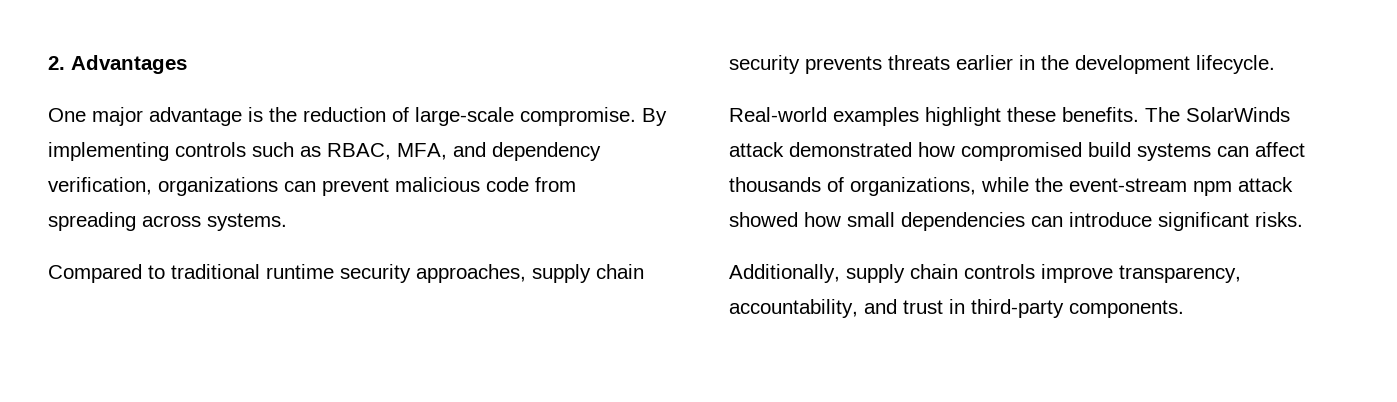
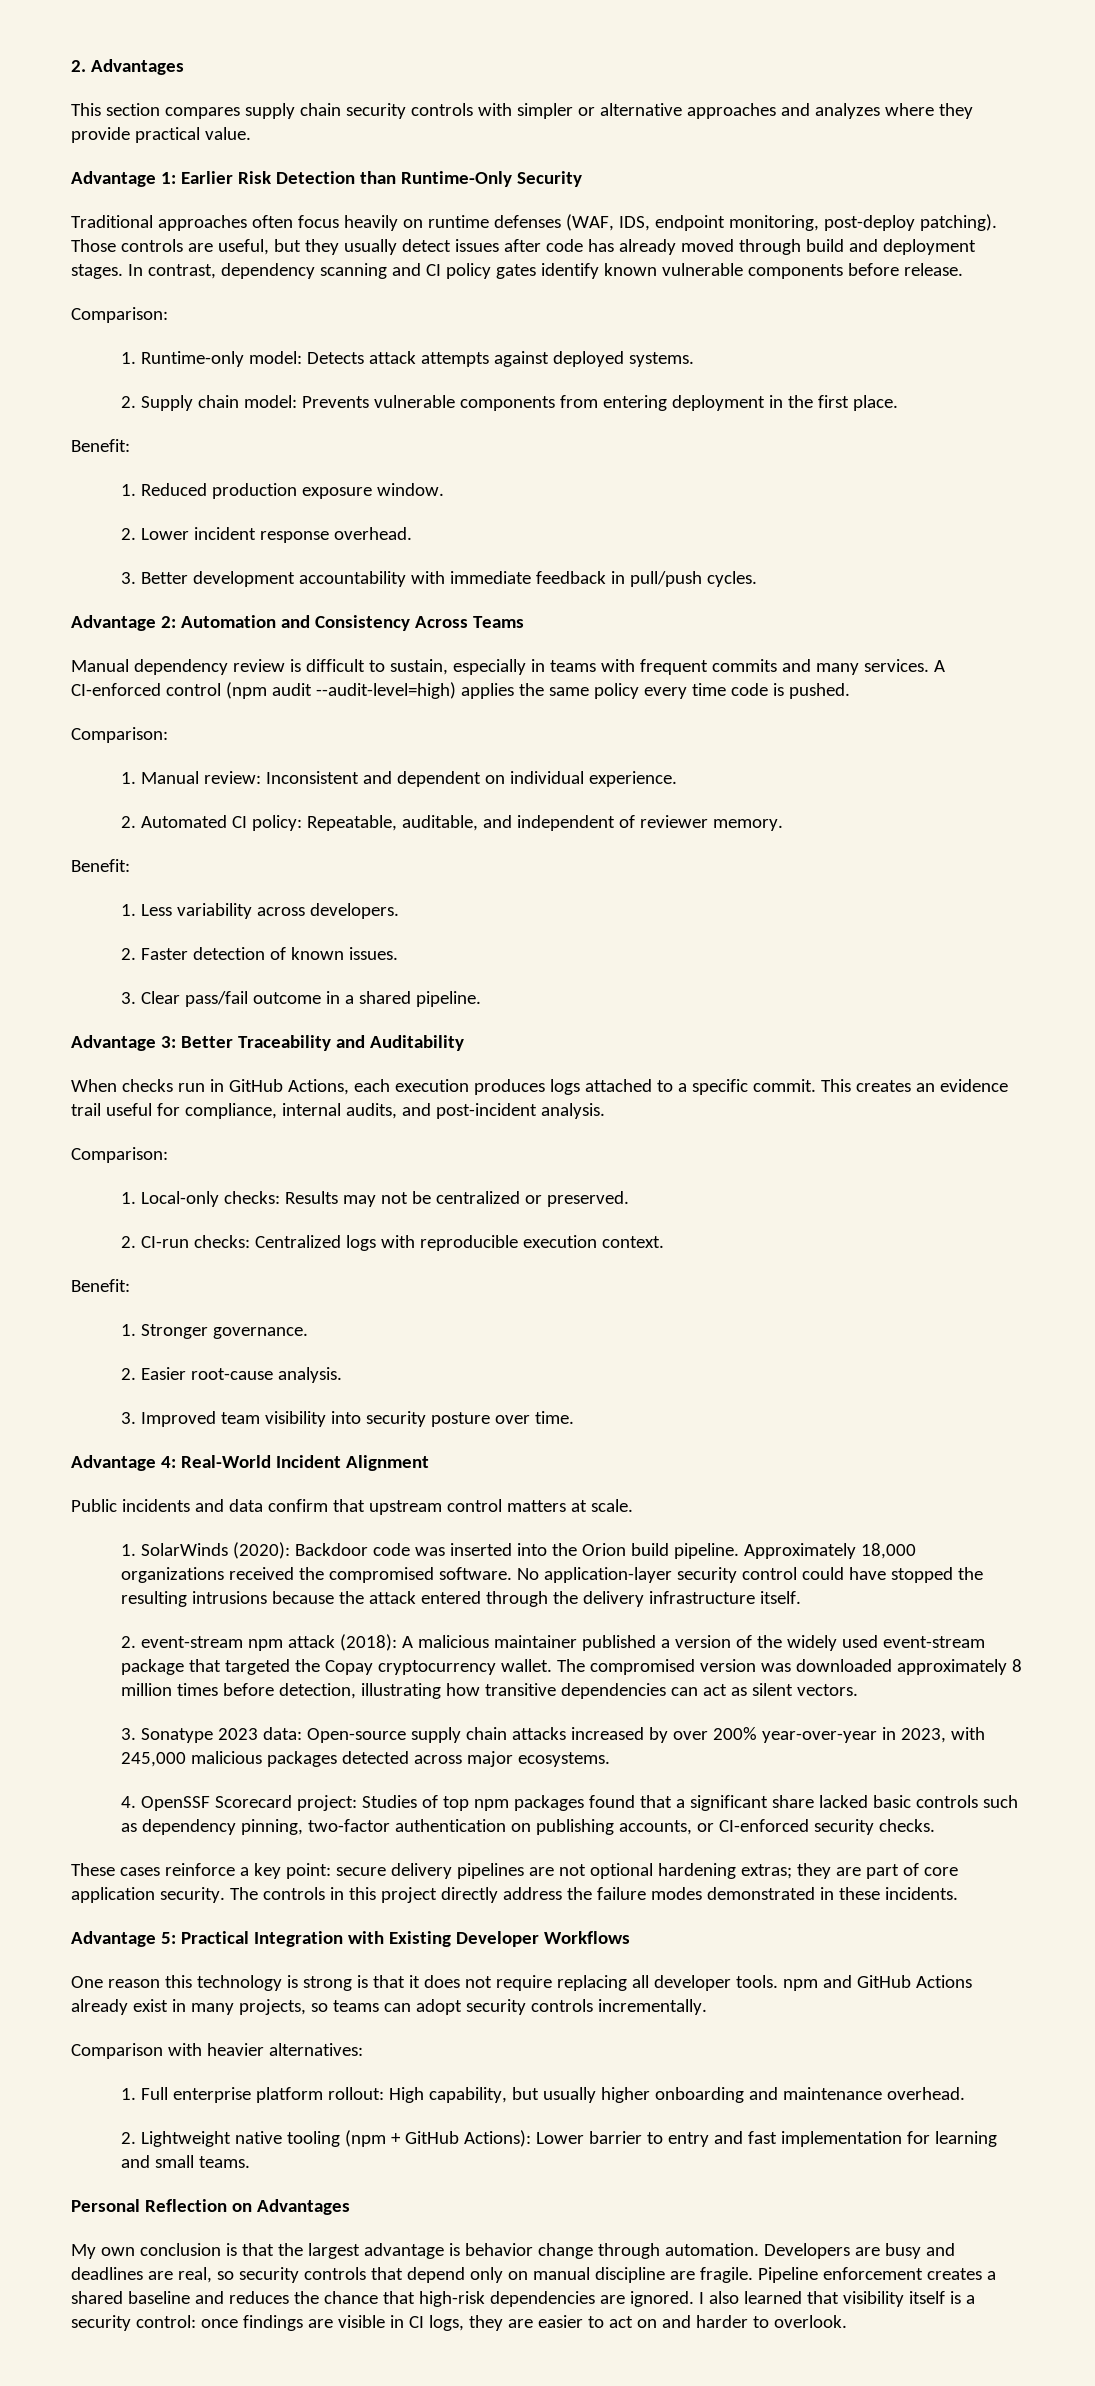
[48,107,667,126] [48,142,601,161] [48,177,576,196] [48,212,287,231] [48,264,644,283] [729,55,1275,74] [729,107,1290,126] [729,142,1305,161] [729,177,1293,196] [729,212,1303,231] [729,264,1241,283] [729,299,1184,318] One major advantage is the reduction of large-scale compromise. By implementing controls such as RBAC, MFA, and dependency verification, organizations can prevent malicious code from spreading across systems. // Compared to traditional runtime security approaches, supply chain security prevents threats earlier in the development lifecycle. // Real-world examples highlight these benefits. The SolarWinds attack demonstrated how compromised build systems can affect thousands of organizations, while the event-stream npm attack showed how small dependencies can introduce significant risks. // Additionally, supply chain controls improve transparency, accountability, and trust in third-party components. -> [71,103,973,119] [71,127,251,143] [71,171,582,187] [71,214,997,231] [71,239,976,255] [71,263,963,279] [71,307,168,323] [121,351,695,367] [121,395,899,411] [71,439,130,452] [121,483,445,499] [121,527,413,543] [121,571,758,587] [71,615,524,631] [71,659,945,675] [71,682,850,699] [71,727,168,743] [121,771,678,787] [121,815,784,831] [71,859,130,872] [121,903,400,919] [121,947,399,960] [121,991,482,1007] [71,1035,464,1051] [71,1079,1008,1095] [71,1103,605,1119] [71,1147,168,1163] [121,1191,630,1207] [121,1235,665,1251] [71,1279,130,1292] [121,1324,309,1339] [121,1367,343,1383] [121,1411,575,1427] [71,1455,429,1471] [71,1499,633,1515] [121,1542,917,1559] [121,1567,984,1583] [121,1591,802,1607] [121,1634,986,1651] [121,1659,1023,1675] [121,1683,859,1699] [121,1727,986,1743] [121,1751,611,1767] [121,1795,1019,1811] [121,1819,936,1835] [71,1863,958,1879] [71,1887,958,1903] [71,1931,630,1947] [71,1975,972,1991] [71,1999,707,2015] [71,2043,363,2059] [121,2087,966,2103] [121,2130,998,2147] [121,2155,251,2168] [71,2199,350,2215] [71,2243,955,2259] [71,2267,996,2283] [71,2291,975,2307] [71,2315,847,2331] This section compares supply chain security controls with simpler or alternative approaches and analyzes where they provide practical value. // Advantage 1: Earlier Risk Detection than Runtime-Only Security // Traditional approaches often focus heavily on runtime defenses (WAF, IDS, endpoint monitoring, post-deploy patching). Those controls are useful, but they usually detect issues after code has already moved through build and deployment stages. In contrast, dependency scanning and CI policy gates identify known vulnerable components before release. // Comparison: // 1. Runtime-only model: Detects attack attempts against deployed systems. // 2. Supply chain model: Prevents vulnerable components from entering deployment in the first place. // Benefit: // 1. Reduced production exposure window. // 2. Lower incident response overhead. // 3. Better development accountability with immediate feedback in pull/push cycles. // Advantage 2: Automation and Consistency Across Teams // Manual dependency review is difficult to sustain, especially in teams with frequent commits and many services. A CI-enforced control (npm audit --audit-level=high) applies the same policy every time code is pushed. // Comparison: // 1. Manual review: Inconsistent and dependent on individual experience. // 2. Automated CI policy: Repeatable, auditable, and independent of reviewer memory. // Benefit: // 1. Less variability across developers. // 2. Faster detection of known issues. // 3. Clear pass/fail outcome in a shared pipeline. // Advantage 3: Better Traceability and Auditability // When checks run in GitHub Actions, each execution produces logs attached to a specific commit. This creates an evidence trail useful for compliance, internal audits, and post-incident analysis. // Comparison: // 1. Local-only checks: Results may not be centralized or preserved. // 2. CI-run checks: Centralized logs with reproducible execution context. // Benefit: // 1. Stronger governance. // 2. Easier root-cause analysis. // 3. Improved team visibility into security posture over time. // Advantage 4: Real-World Incident Alignment // Public incidents and data confirm that upstream control matters at scale. // 1. SolarWinds (2020): Backdoor code was inserted into the Orion build pipeline. Approximately 18,000 organizations received the compromised software. No application-layer security control could have stopped the resulting intrusions because the attack entered through the delivery infrastructure itself. // 2. event-stream npm attack (2018): A malicious maintainer published a version of the widely used event-stream package that targeted the Copay cryptocurrency wallet. The compromised version was downloaded approximately 8 million times before detection, illustrating how transitive dependencies can act as silent vectors. // 3. Sonatype 2023 data: Open-source supply chain attacks increased by over 200% year-over-year in 2023, with 245,000 malicious packages detected across major ecosystems. // 4. OpenSSF Scorecard project: Studies of top npm packages found that a significant share lacked basic controls such as dependency pinning, two-factor authentication on publishing accounts, or CI-enforced security checks. // These cases reinforce a key point: secure delivery pipelines are not optional hardening extras; they are part of core application security. The controls in this project directly address the failure modes demonstrated in these incidents. // Advantage 5: Practical Integration with Existing Developer Workflows // One reason this technology is strong is that it does not require replacing all developer tools. npm and GitHub Actions already exist in many projects, so teams can adopt security controls incrementally. // Comparison with heavier alternatives: // 1. Full enterprise platform rollout: High capability, but usually higher onboarding and maintenance overhead. // 2. Lightweight native tooling (npm + GitHub Actions): Lower barrier to entry and fast implementation for learning and small teams. // Personal Reflection on Advantages // My own conclusion is that the largest advantage is behavior change through automation. Developers are busy and deadlines are real, so security controls that depend only on manual discipline are fragile. Pipeline enforcement creates a shared baseline and reduces the chance that high-risk dependencies are ignored. I also learned that visibility itself is a security control: once findings are visible in CI logs, they are easier to act on and harder to overlook.

